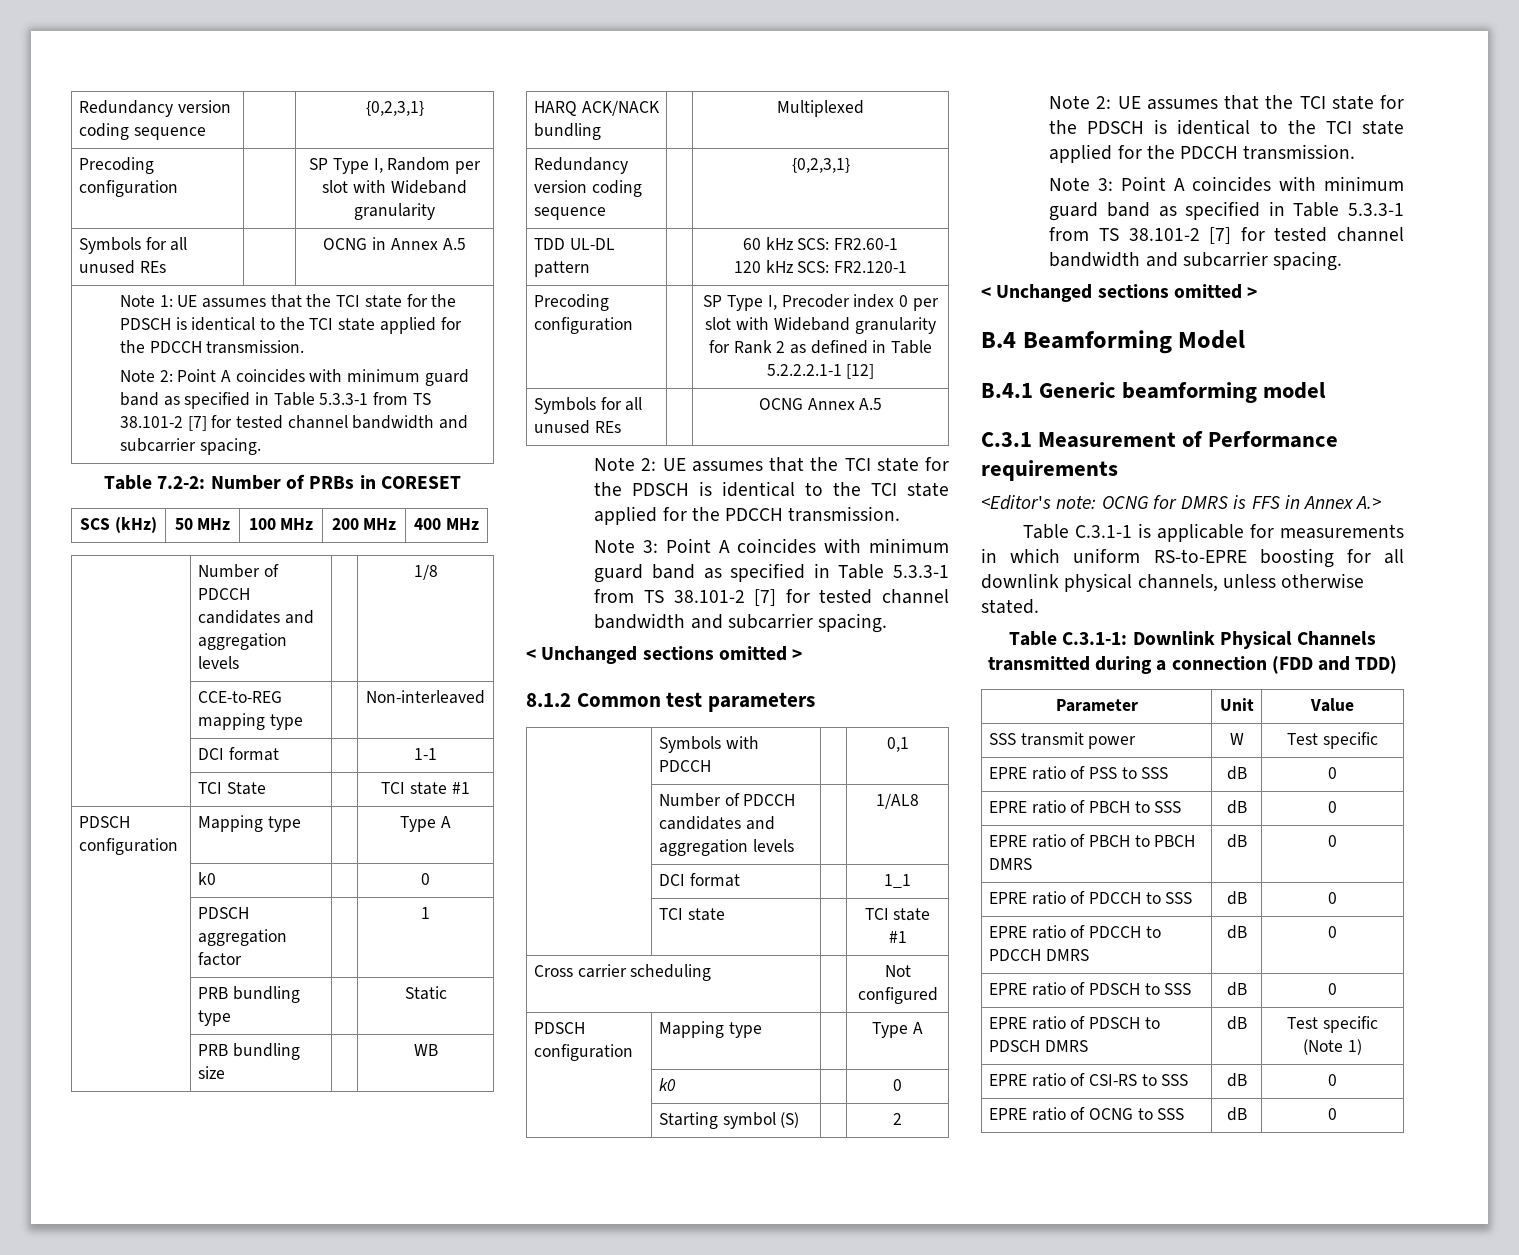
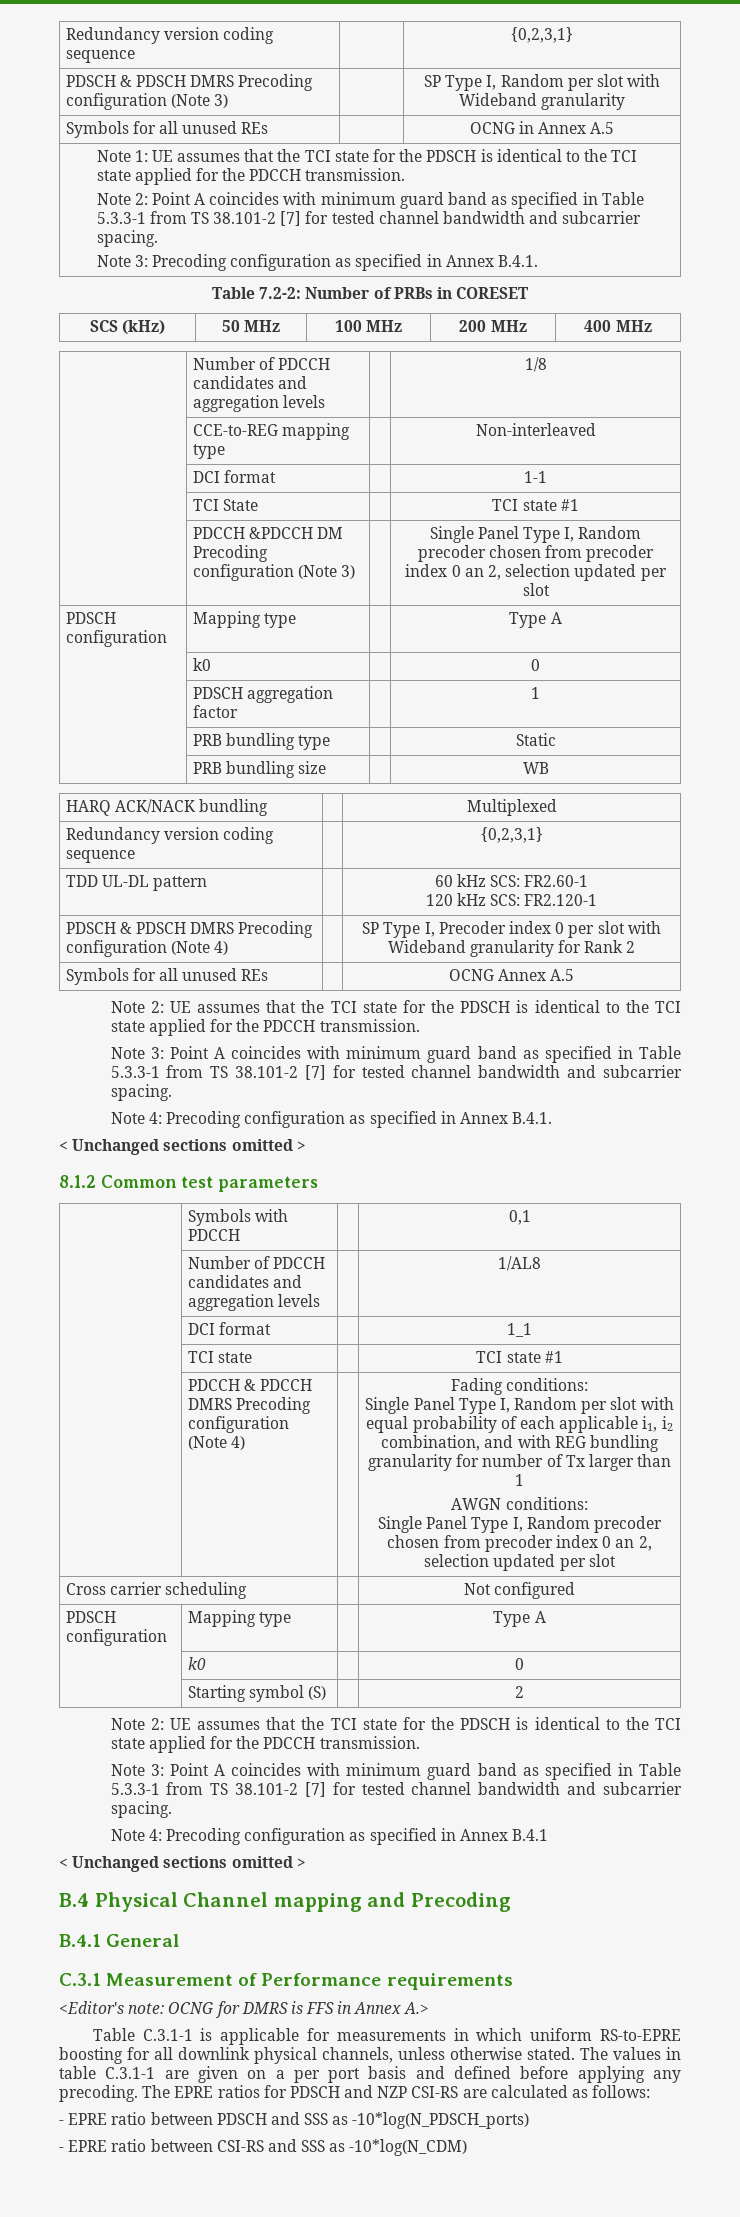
[78,100,231,117] [78,123,206,140] [365,101,424,116] [78,157,154,174] [78,180,178,197] Redundancy version coding sequence | | {0,2,3,1} // Precoding configuration -> [65,27,274,44] [65,50,135,63] [511,27,573,43] [65,74,314,91] [65,93,228,110] Redundancy version coding sequence | | {0,2,3,1} // PDSCH & PDSCH DMRS Precoding configuration (Note 3)
(261, 446) none -> [96,254,539,271] // Note 3: Precoding configuration as specified in Annex B.4.1.
(470, 788) none -> [192,527,343,539] [192,545,268,562] [192,564,355,581] [429,526,642,543] [417,545,655,562] [405,564,667,581] [522,583,550,596] // | PDCCH &PDCCH DM Precoding configuration (Note 3) | | Single Panel Type I, Random precoder chosen from precoder index 0 an 2, selection updated per slot
[533,294,609,311] [533,317,633,334] Precoding configuration -> [65,921,314,938] [65,940,228,957] PDSCH & PDSCH DMRS Precoding configuration (Note 4)
[790,340,933,354] [766,364,875,379] as defined in Table 5.2.2.2.1-1 [12] -> (636, 947) none
(888, 623) none -> [110,1111,553,1128] // Note 4: Precoding configuration as specified in Annex B.4.1.
(907, 937) none -> [187,1379,312,1391] [187,1397,311,1414] [187,1416,289,1433] [187,1436,245,1450] [450,1378,589,1395] [365,1397,674,1414] [366,1416,673,1433] [381,1435,659,1452] [367,1454,672,1471] [515,1474,524,1486] [451,1497,588,1510] [378,1516,662,1533] [387,1535,652,1552] [424,1554,616,1571] // | PDCCH & PDCCH DMRS Precoding configuration (Note 4) | | Fading conditions: // Single Panel Type I, Random per slot with equal probability of each applicable i1, i2 combination, and with REG bundling granularity for number of Tx larger than 1 // AWGN conditions: // Single Panel Type I, Random precoder chosen from precoder index 0 an 2, selection updated per slot
(1343, 261) none -> [110,1828,549,1845] // Note 4: Precoding configuration as specified in Annex B.4.1
[1022,330,1246,354] [981,382,1327,403] Beamforming Model // B.4.1 Generic beamforming model -> [94,1892,511,1912] [59,1934,180,1947] Physical Channel mapping and Precoding // B.4.1 General
[1008,631,1377,649] [987,656,1398,674] [1055,699,1138,712] [1219,698,1254,711] [1310,698,1354,712] [988,732,1137,749] [1229,733,1244,745] [1287,732,1378,749] [988,766,1169,780] [1226,766,1247,780] [1328,767,1337,779] [988,800,1182,814] [1226,800,1247,814] [1328,801,1337,813] [988,834,1196,848] [988,858,1032,870] [1226,834,1247,848] [1328,835,1337,847] [988,891,1193,905] [1226,891,1247,905] [1328,892,1337,904] [988,925,1161,939] [988,949,1089,961] [1226,925,1247,939] [1328,926,1337,938] [988,982,1192,996] [1226,982,1247,996] [1328,983,1337,995] [988,1016,1160,1030] [988,1040,1088,1052] [1226,1016,1247,1030] [1287,1016,1378,1033] [1303,1039,1362,1055] [988,1073,1189,1087] [1226,1073,1247,1087] [1328,1074,1337,1086] [988,1107,1185,1121] [1226,1107,1247,1121] [1328,1108,1337,1120] // Table C.3.1-1: Downlink Physical Channels transmitted during a connection (FDD and TDD) // Parameter | Unit | Value // SSS transmit power | W | Test specific // EPRE ratio of PSS to SSS | dB | 0 // EPRE ratio of PBCH to SSS | dB | 0 // EPRE ratio of PBCH to PBCH DMRS | dB | 0 // EPRE ratio of PDCCH to SSS | dB | 0 // EPRE ratio of PDCCH to PDCCH DMRS | dB | 0 // EPRE ratio of PDSCH to SSS | dB | 0 // EPRE ratio of PDSCH to PDSCH DMRS | dB | Test specific (Note 1) // EPRE ratio of CSI-RS to SSS | dB | 0 // EPRE ratio of OCNG to SSS | dB | 0 -> [580,2047,681,2060] [59,2066,682,2083] [59,2085,651,2102] [59,2112,530,2129] [59,2139,468,2156] The values in table C.3.1-1 are given on a per port basis and defined before applying any precoding. The EPRE ratios for PDSCH and NZP CSI-RS are calculated as follows: // - EPRE ratio between PDSCH and SSS as -10*log(N_PDSCH_ports) // - EPRE ratio between CSI-RS and SSS as -10*log(N_CDM)

